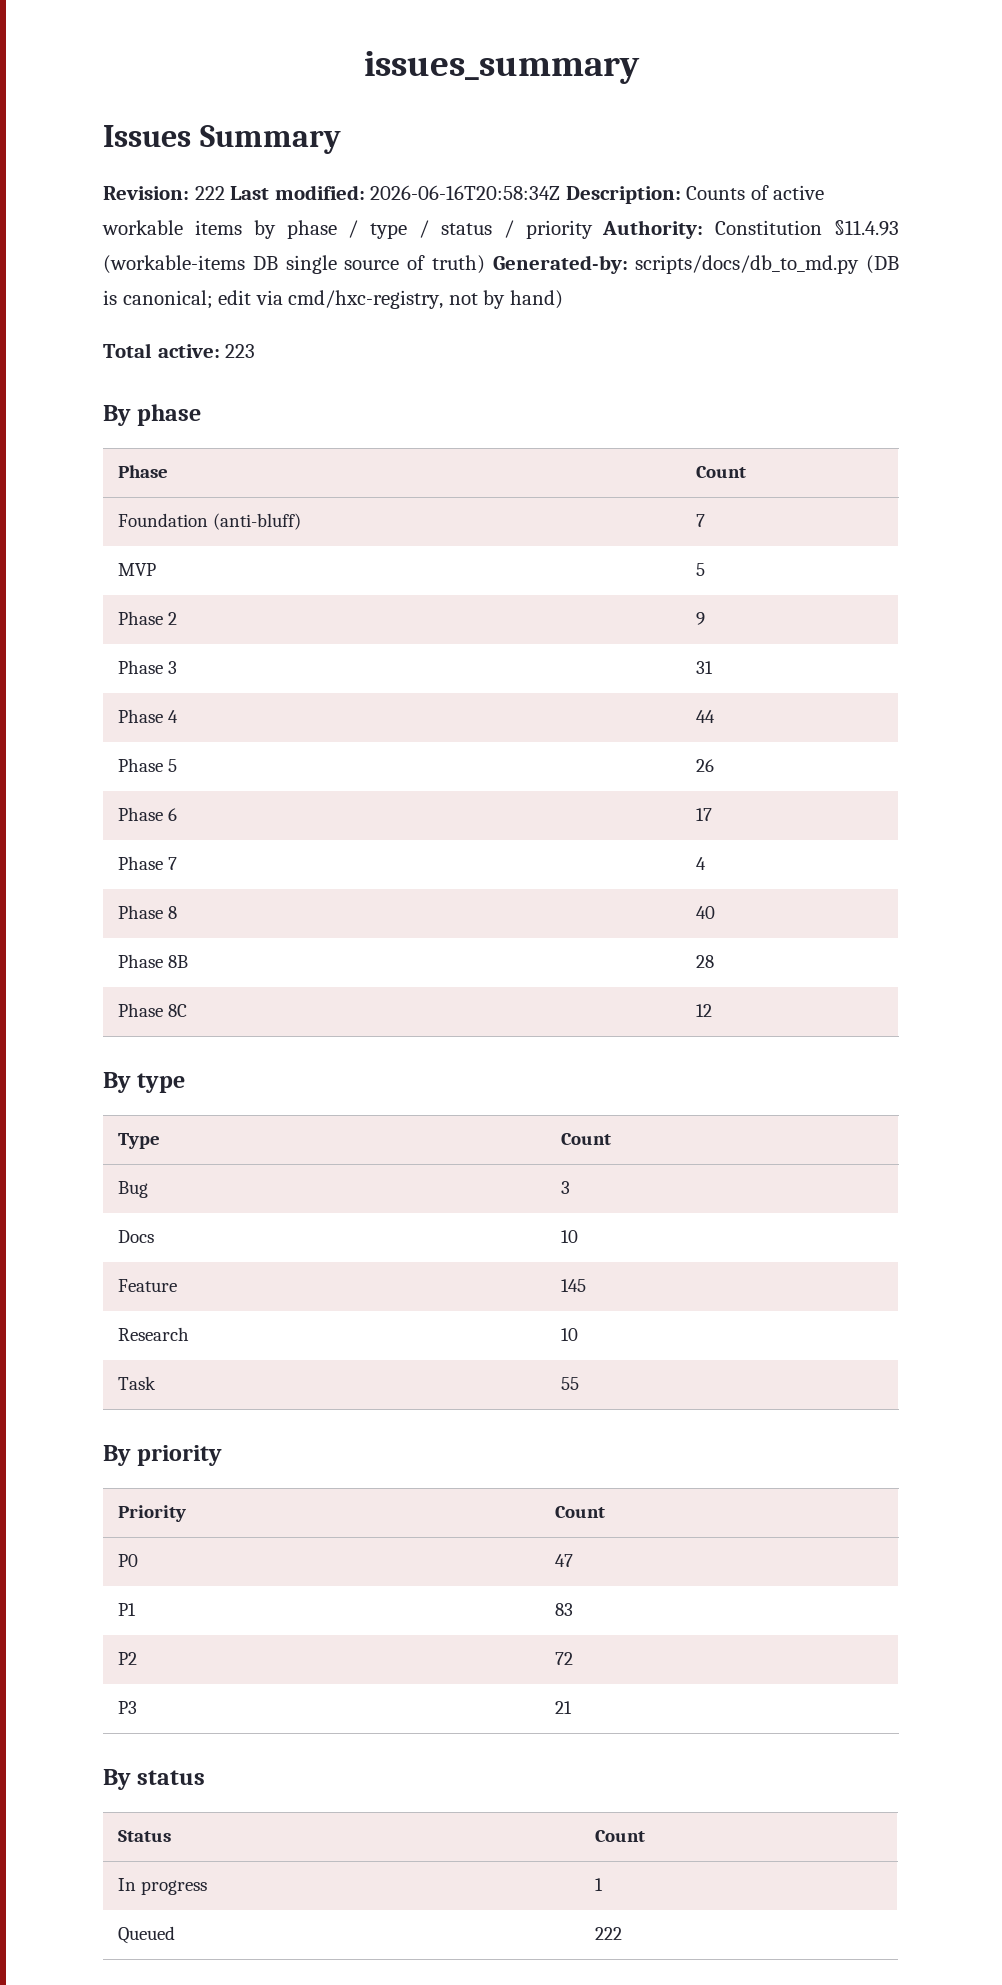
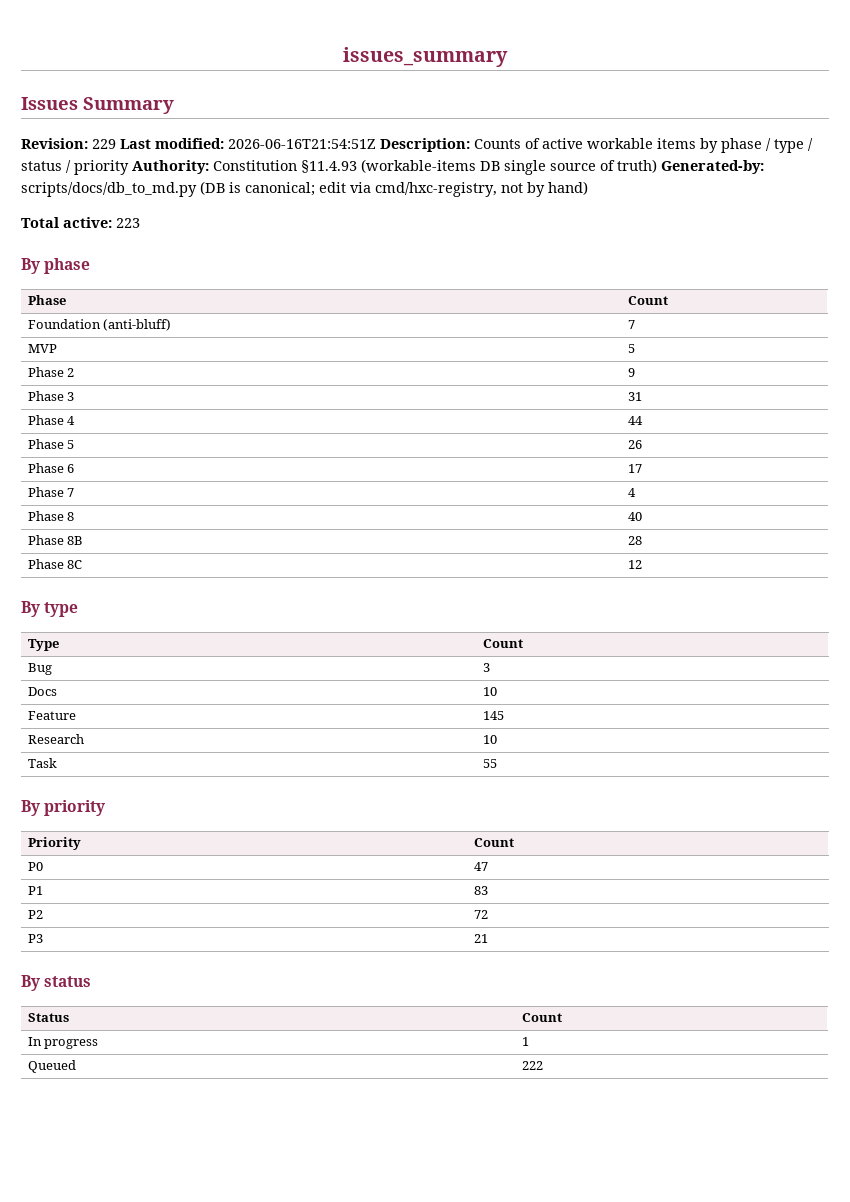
[194,186,225,200] 222 -> [92,139,116,149] 229
[370,185,561,200] 2026-06-16T20:58:34Z -> [228,139,376,149] 2026-06-16T21:54:51Z

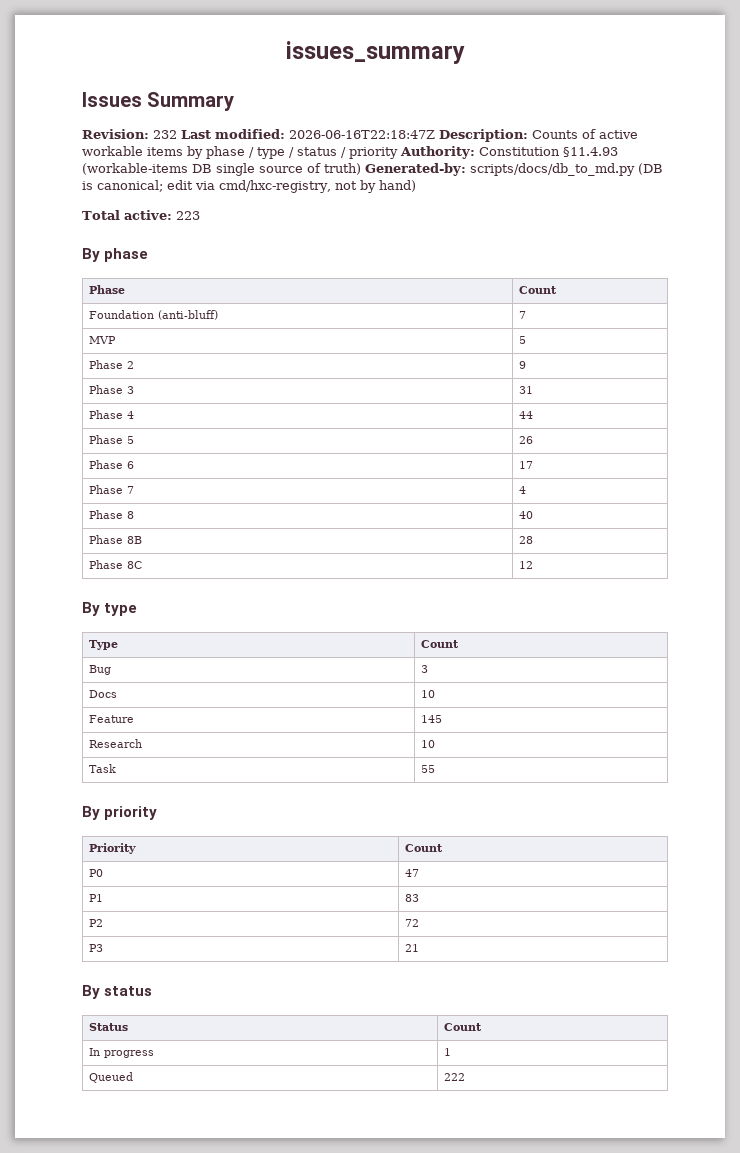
[92,139,116,149] 229 -> [153,130,177,139] 232
[228,139,376,149] 2026-06-16T21:54:51Z -> [289,130,435,139] 2026-06-16T22:18:47Z

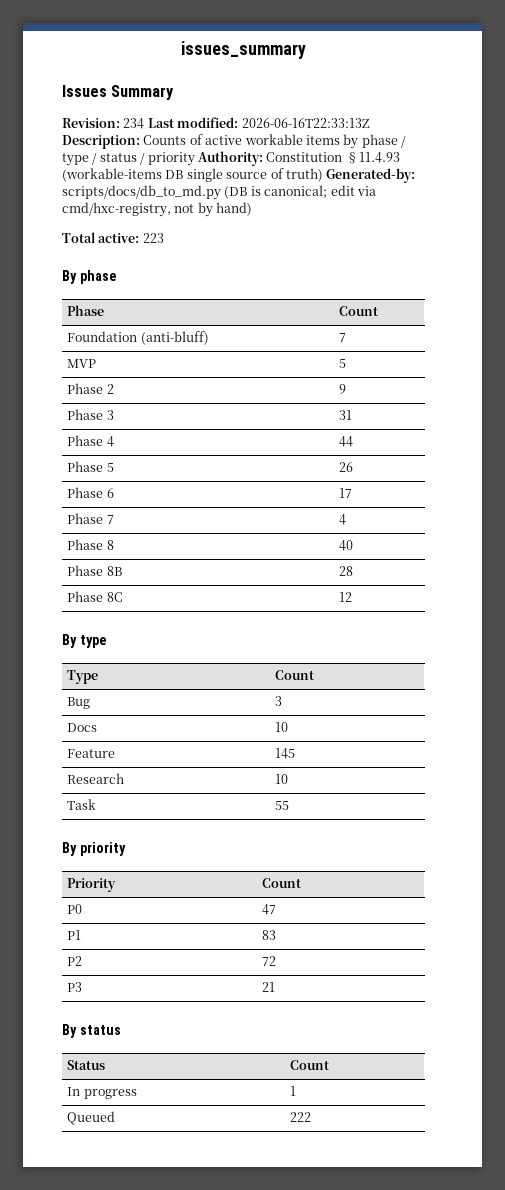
[153,130,177,139] 232 -> [123,118,145,129] 234
[289,130,435,139] 2026-06-16T22:18:47Z -> [241,118,370,128] 2026-06-16T22:33:13Z

